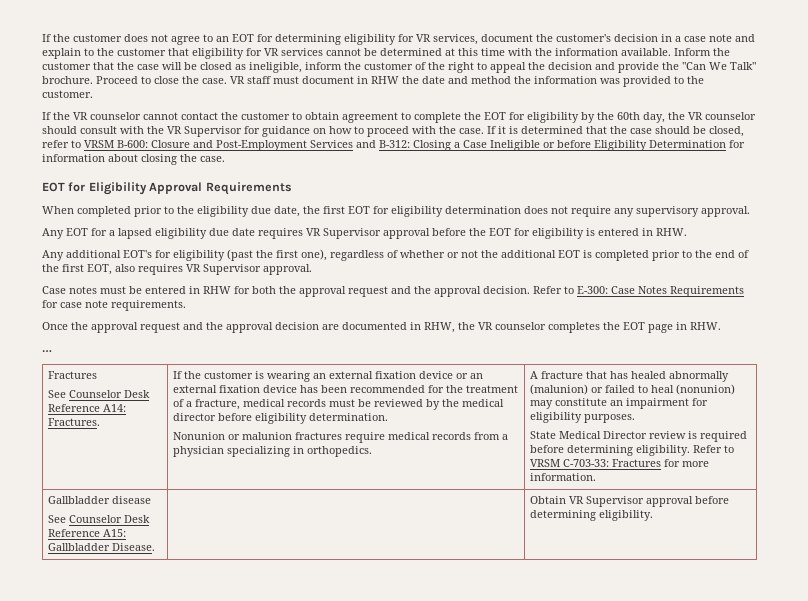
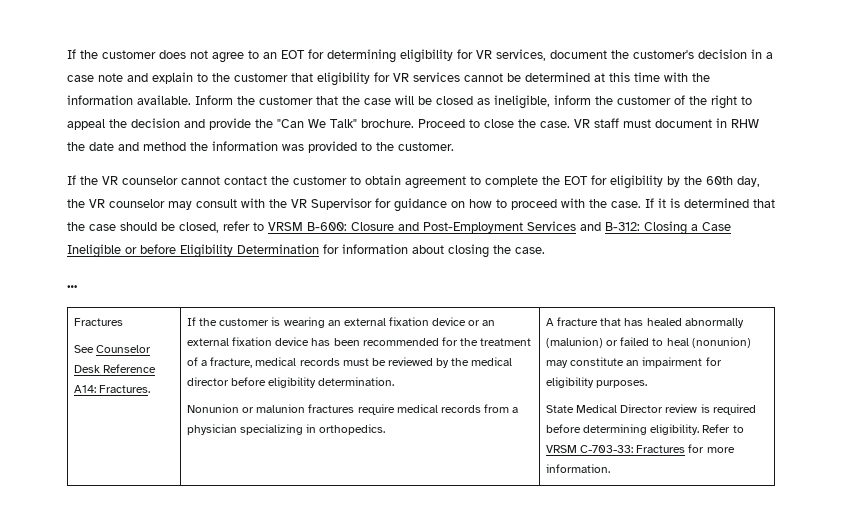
[42,126,77,134] should -> [168,201,192,210] may
[42,182,292,195] [42,206,750,217] [42,228,687,239] [42,249,749,261] [42,264,312,275] [42,286,744,297] [42,300,186,311] [42,322,721,333] // EOT for Eligibility Approval Requirements // When completed prior to the eligibility due date, the first EOT for eligibility determination does not require any supervisory approval. // Any EOT for a lapsed eligibility due date requires VR Supervisor approval before the EOT for eligibility is entered in RHW. // Any additional EOT's for eligibility (past the first one), regardless of whether or not the additional EOT is completed prior to the end of the first EOT, also requires VR Supervisor approval. // Case notes must be entered in RHW for both the approval request and the approval decision. Refer to E-300: Case Notes Requirements for case note requirements. // Once the approval request and the approval decision are documented in RHW, the VR counselor completes the EOT page in RHW. -> (545, 250) none
[48,496,152,504] [48,515,151,523] [48,529,127,537] [48,543,156,551] [530,496,730,507] [530,510,654,521] // Gallbladder disease // See Counselor Desk Reference A15: Gallbladder Disease. | | Obtain VR Supervisor approval before determining eligibility. -> (611, 468) none

